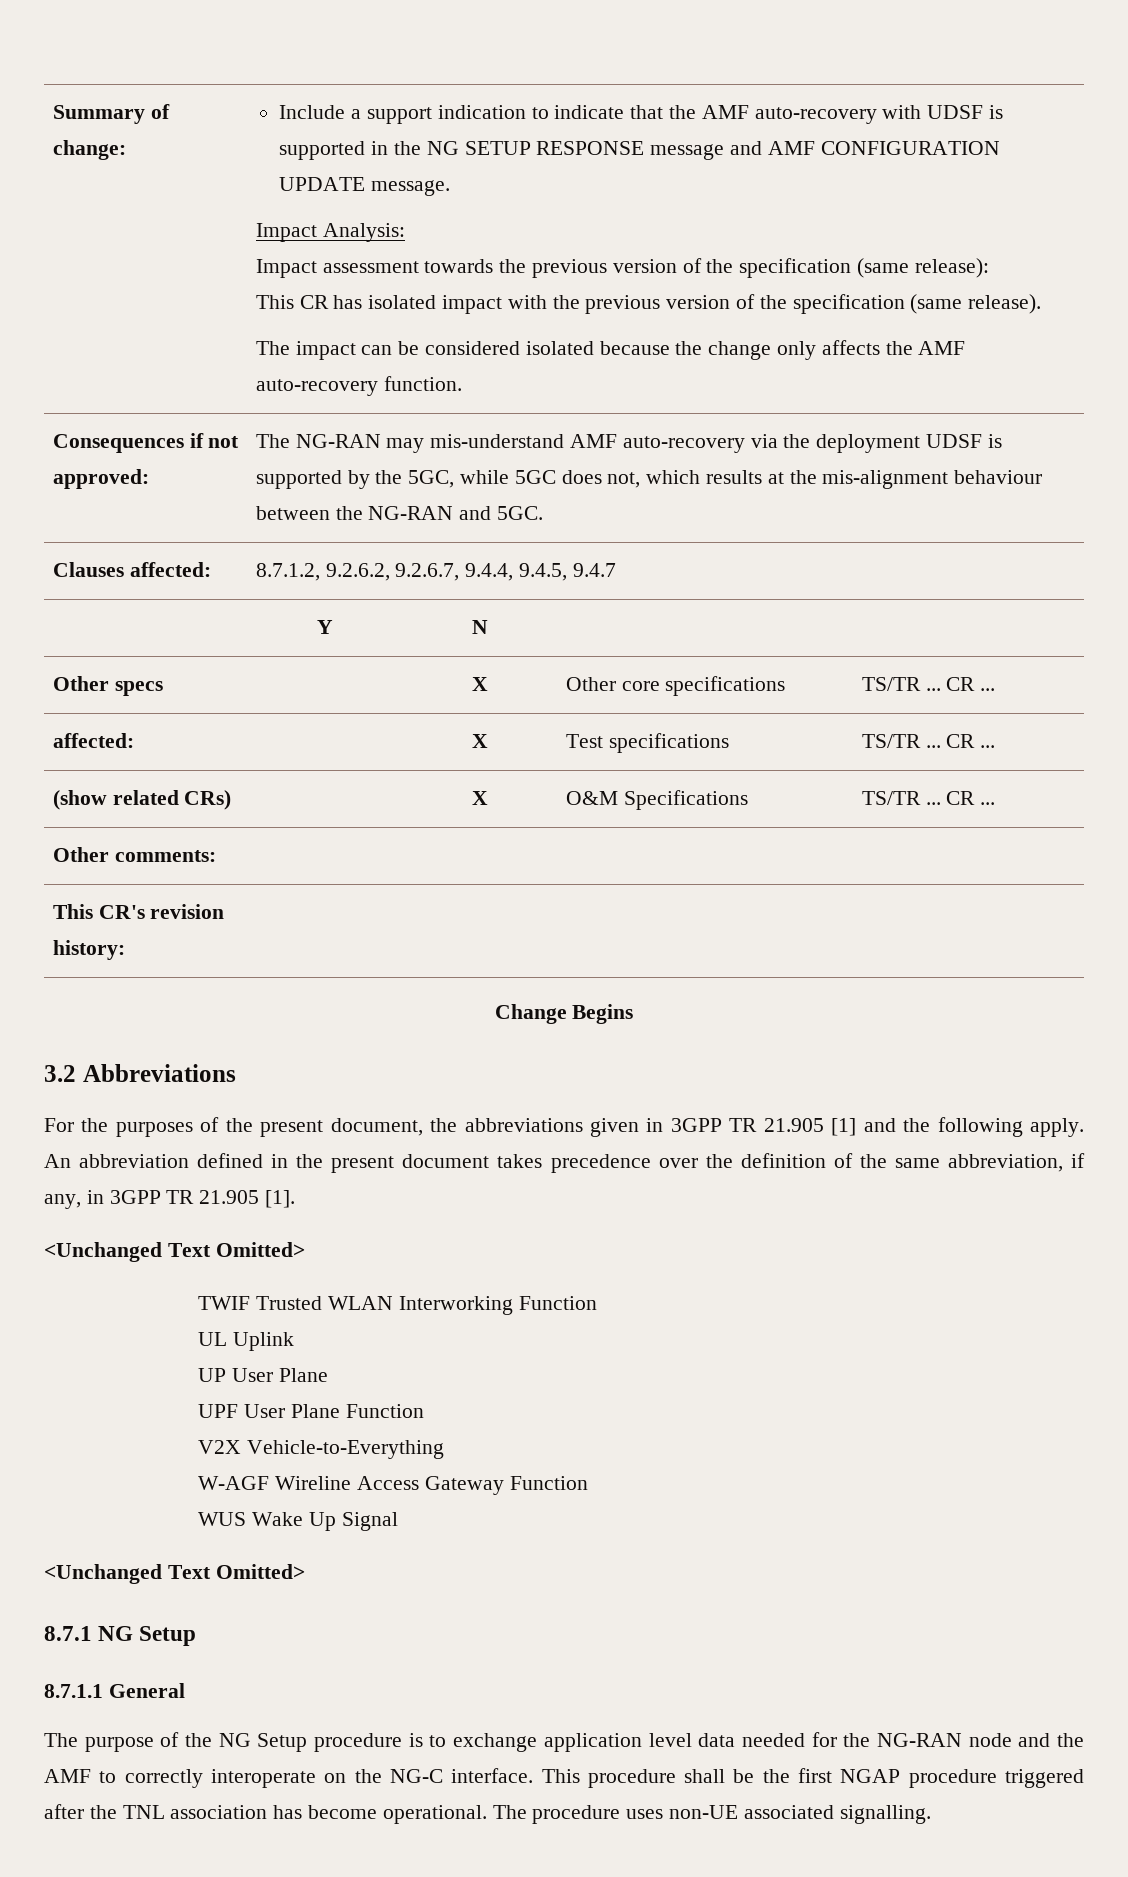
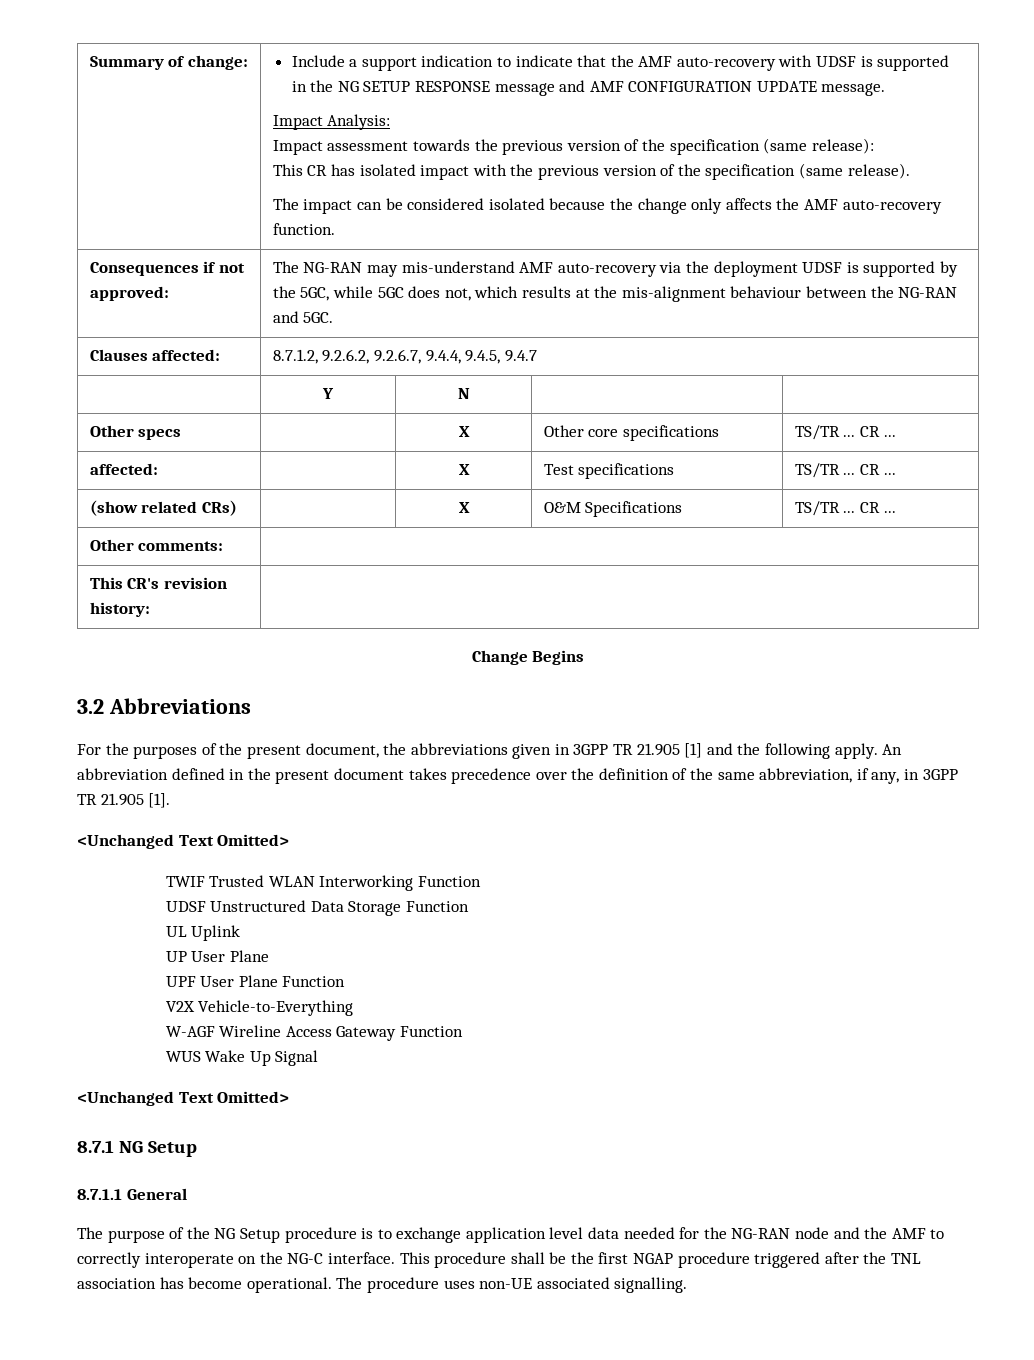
(597, 1303) none -> [165,900,469,916] // UDSF Unstructured Data Storage Function

